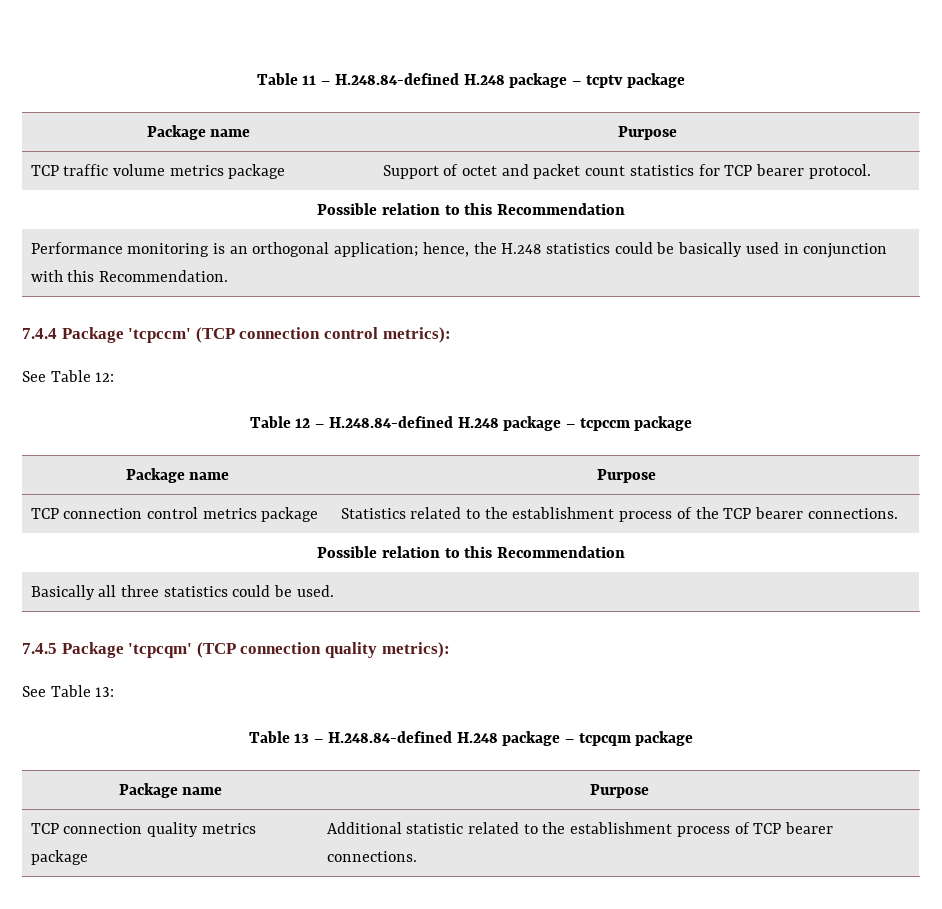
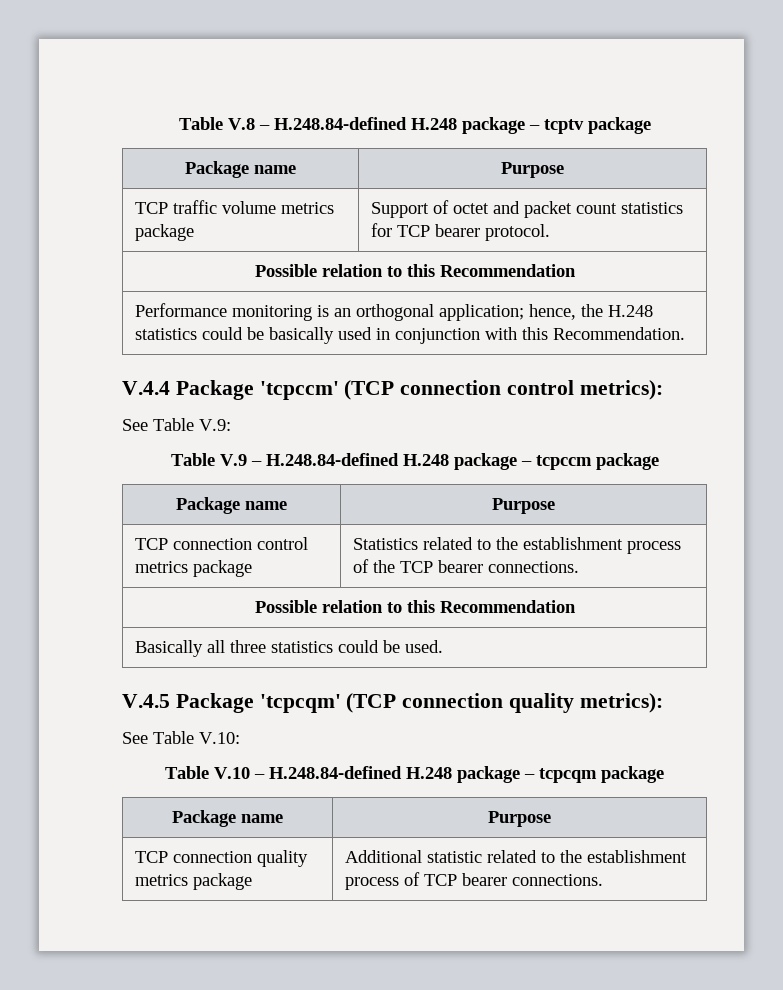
[256,73,317,85] Table 11 -> [178,117,255,130] Table V.8
[22,328,57,339] 7.4.4 -> [122,381,170,395] V.4.4
[95,372,115,382] [249,416,311,428] 12: // Table 12 -> [199,419,231,431] [170,453,247,466] V.9: // Table V.9
[22,643,57,654] 7.4.5 -> [122,694,170,708] V.4.5
[95,687,115,697] [248,731,310,743] 13: // Table 13 -> [199,732,240,744] [165,766,250,779] V.10: // Table V.10

